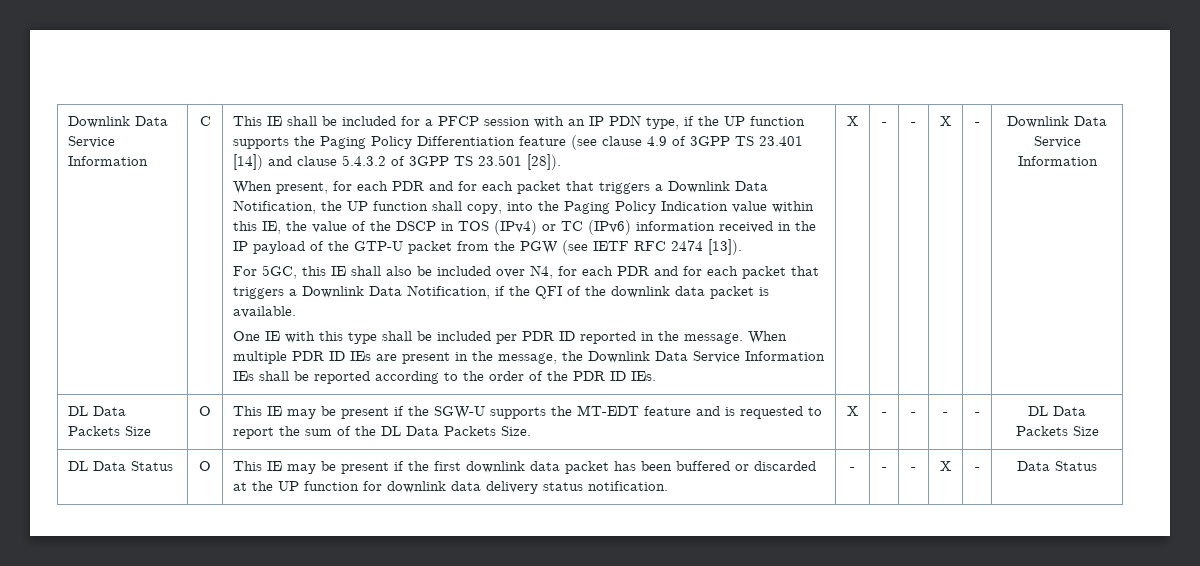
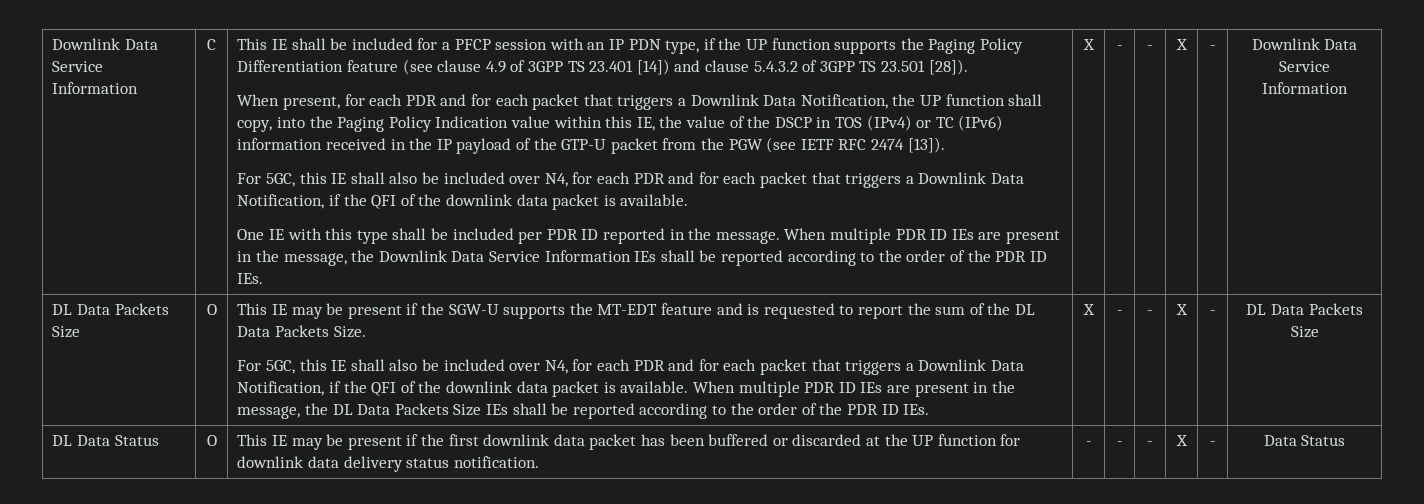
[847,406,858,416] [881,412,887,416] [911,412,916,416] [943,412,948,416] | X | - | - | - -> [237,359,1024,375] [237,381,1015,397] [237,403,930,419] [1082,304,1095,315] [1116,310,1123,315] [1147,310,1153,315] [1175,304,1188,315] // For 5GC, this IE shall also be included over N4, for each PDR and for each packet that triggers a Downlink Data Notification, if the QFI of the downlink data packet is available. When multiple PDR ID IEs are present in the message, the DL Data Packets Size IEs shall be reported according to the order of the PDR ID IEs. | X | - | - | X

